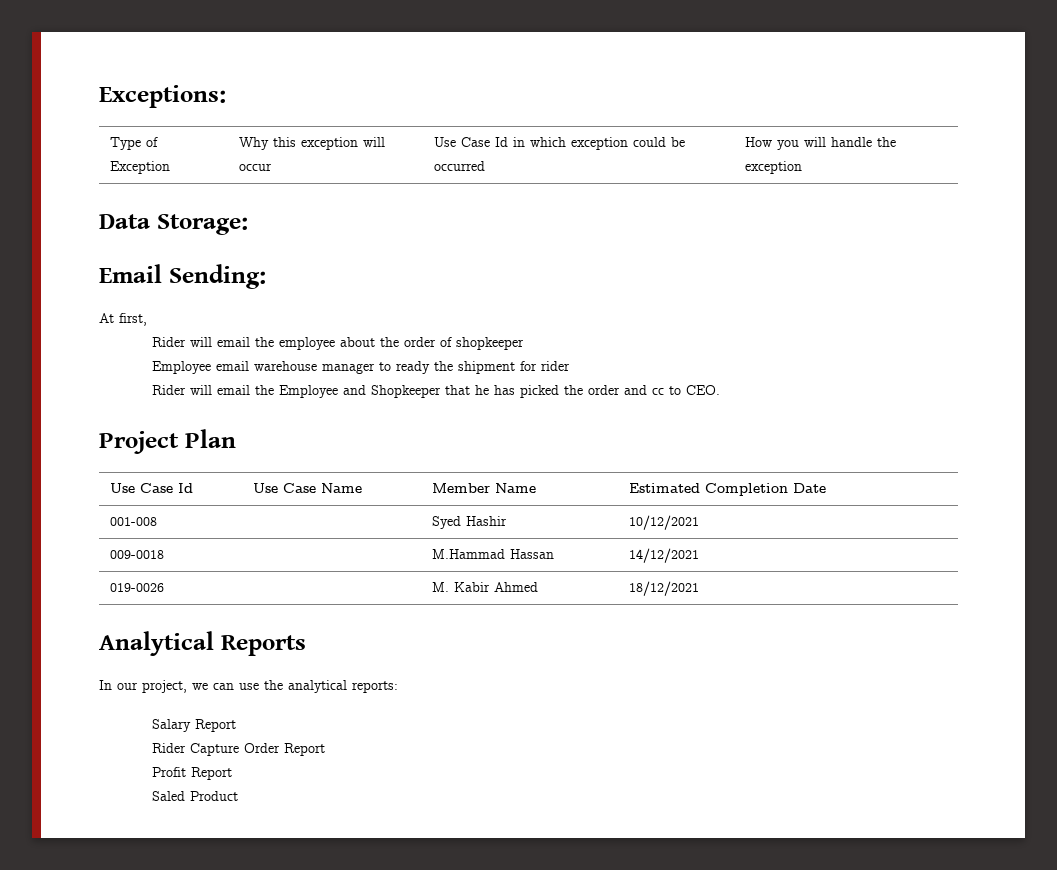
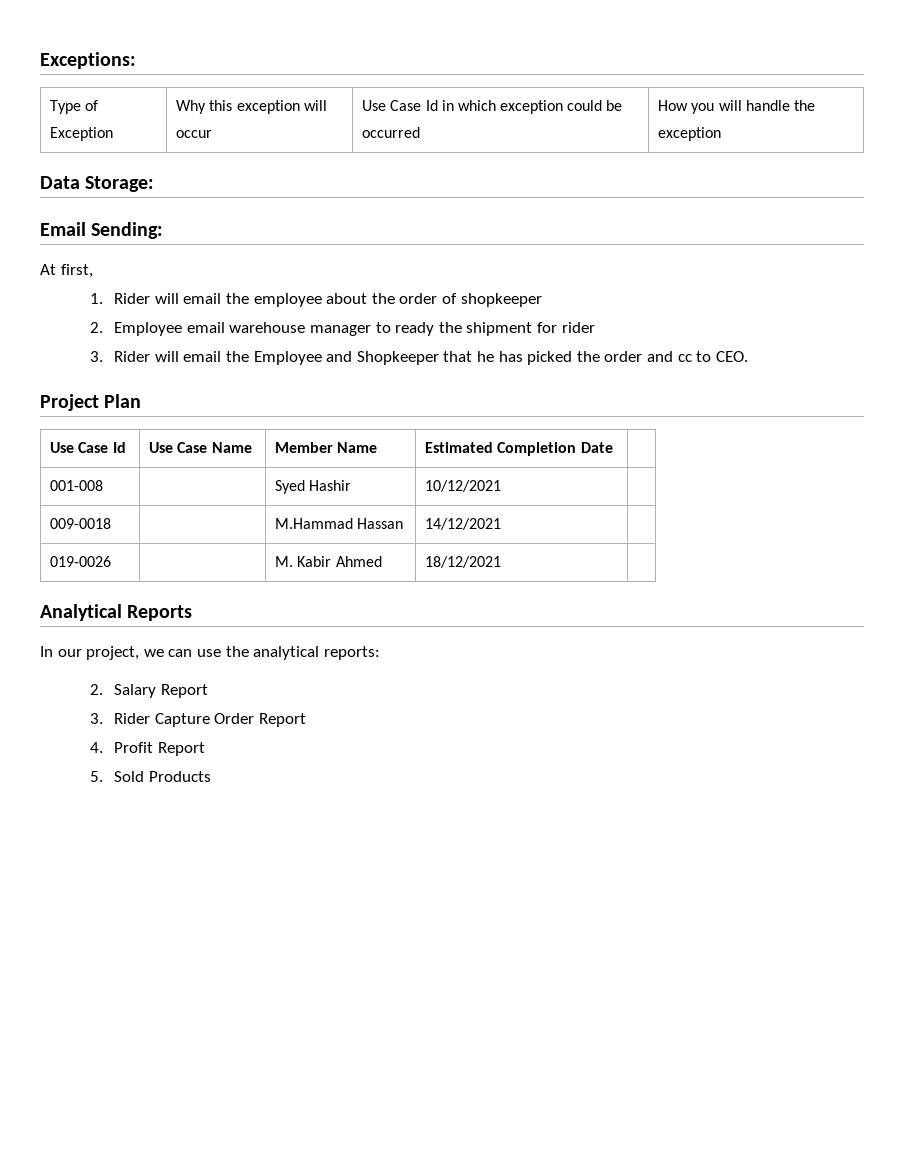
(147, 319) none -> [89,293,103,304] 1.
(524, 343) none -> [89,322,103,333] 2.
(570, 366) none -> [89,351,103,362] 3.
(398, 687) none -> [89,684,103,695] 2.
(236, 725) none -> [89,713,103,724] 3.
(325, 749) none -> [89,742,103,753] 4.
[151,791,238,801] Saled Product -> [89,771,211,782] 5. Sold Products

